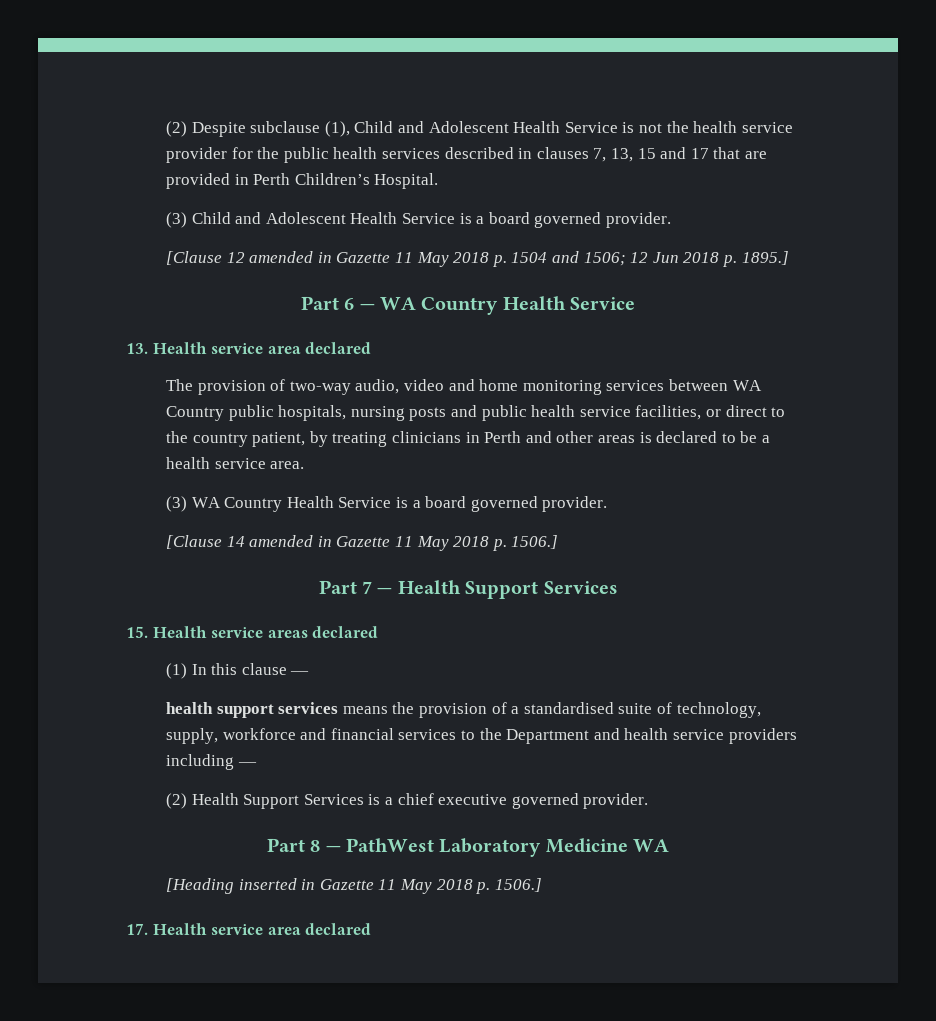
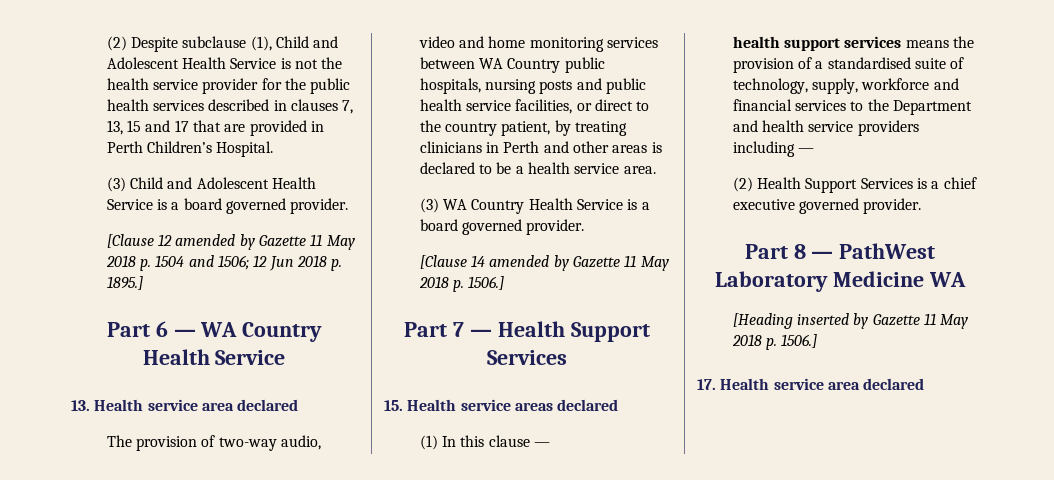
[317,252,332,263] in -> [239,234,255,250] by
[317,536,332,547] in -> [553,255,569,271] by
[301,879,316,890] in -> [853,313,869,329] by

